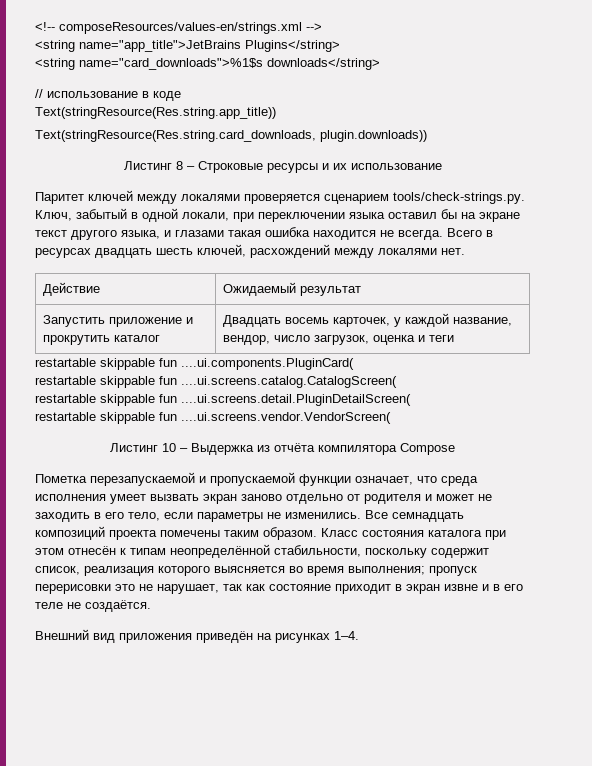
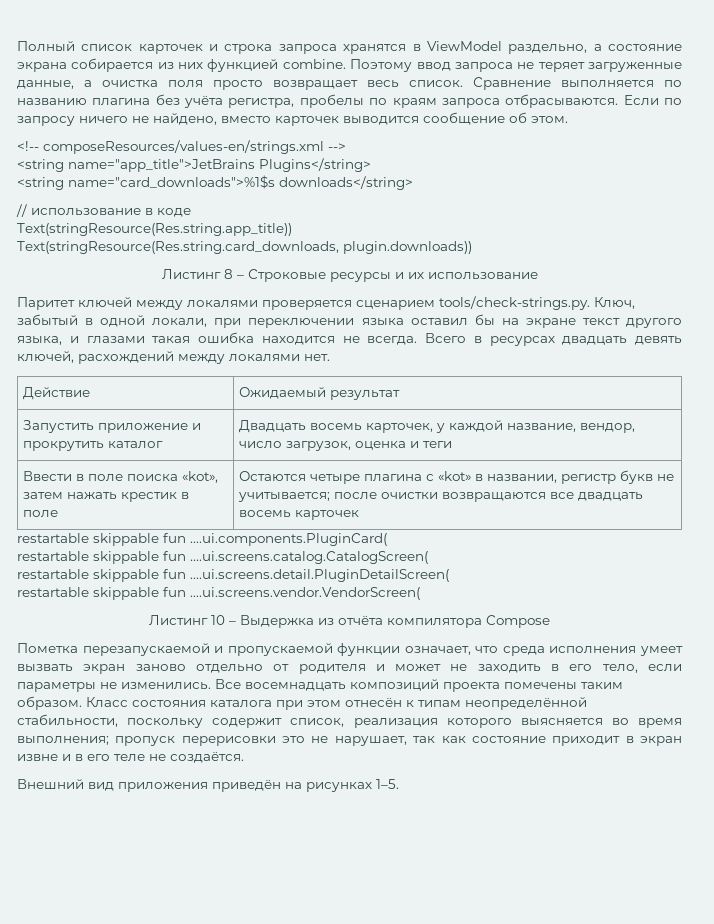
(35, 26) none -> [17,41,682,54] [17,58,683,72] [17,77,682,90] [17,94,683,108] [17,112,568,126] Полный список карточек и строка запроса хранятся в ViewModel раздельно, а состояние экрана собирается из них функцией combine. Поэтому ввод запроса не теряет загруженные данные, а очистка поля просто возвращает весь список. Сравнение выполняется по названию плагина без учёта регистра, пробелы по краям запроса отбрасываются. Если по запросу ничего не найдено, вместо карточек выводится сообщение об этом. //
[156,248,193,255] шесть -> [635,336,682,345] девять
(454, 338) none -> [23,471,219,483] [23,492,190,502] [23,510,59,517] [239,470,675,484] [238,492,644,502] [239,510,360,520] // Ввести в поле поиска «kot», затем нажать крестик в поле | Остаются четыре плагина с «kot» в названии, регистр букв не учитывается; после очистки возвращаются все двадцать восемь карточек
[392,512,464,522] семнадцать -> [245,682,346,691] восемнадцать
[334,631,359,640] 1–4. -> [376,779,399,789] 1–5.

